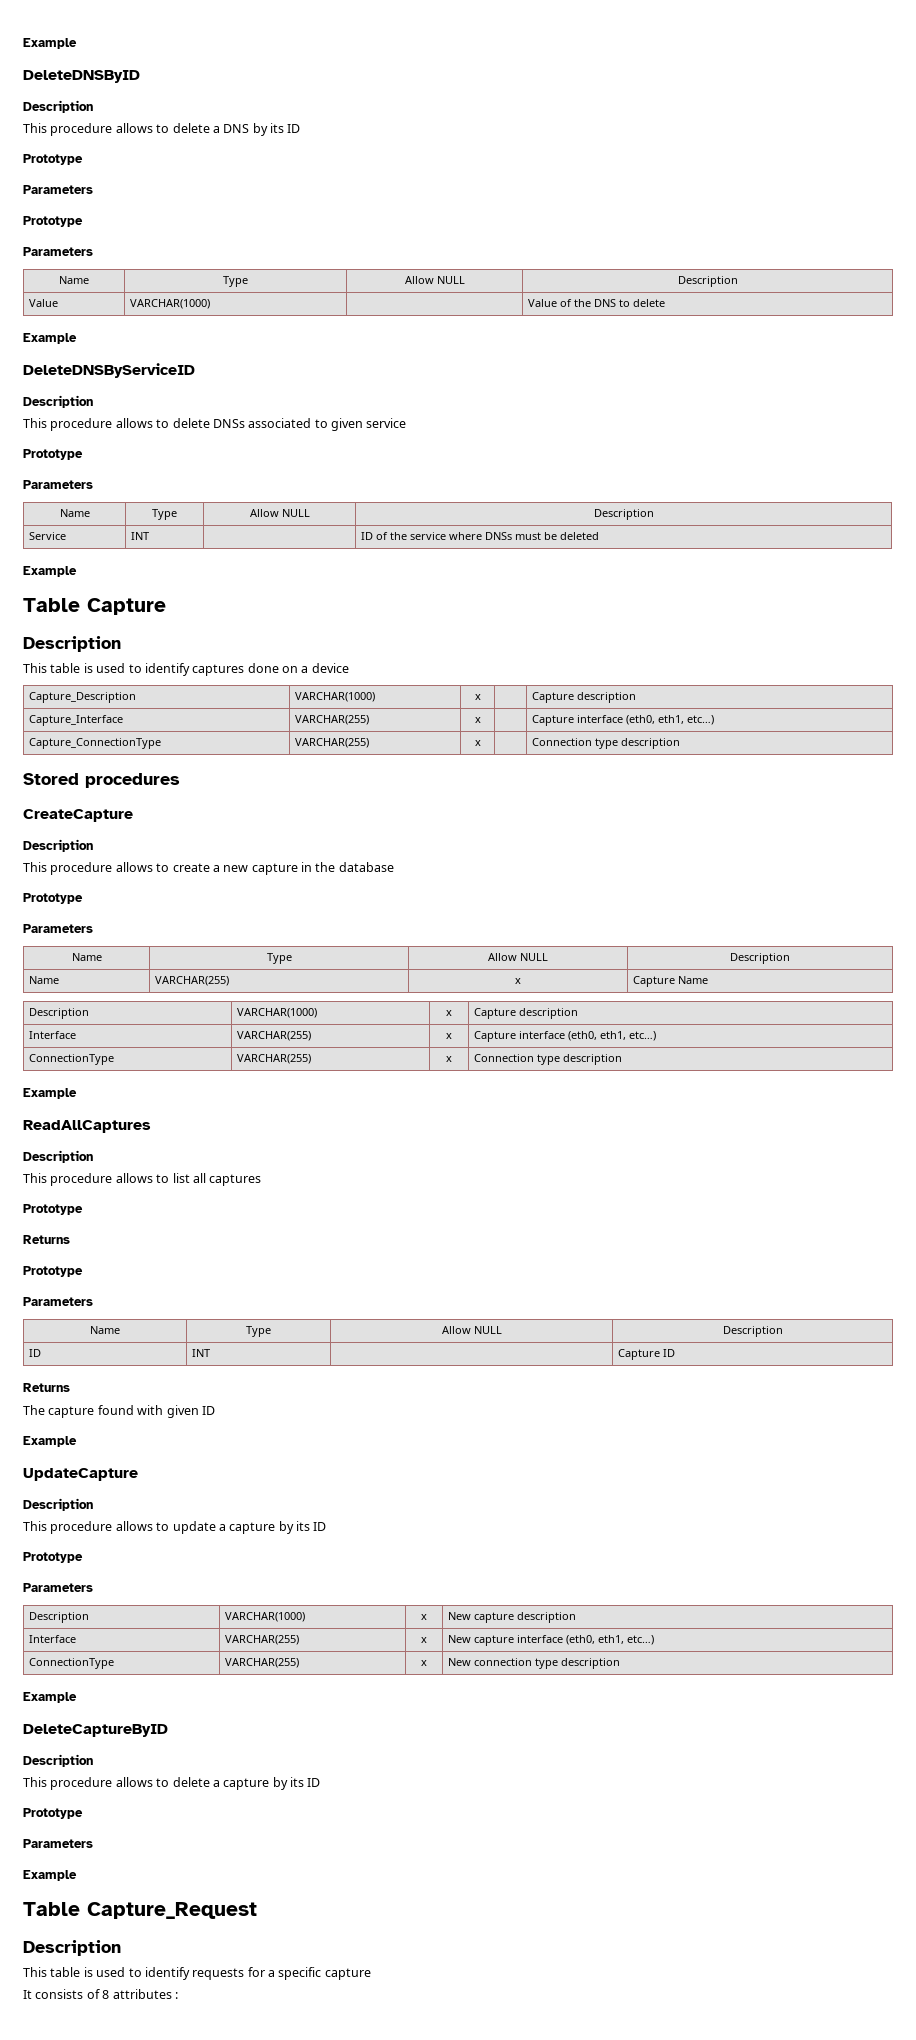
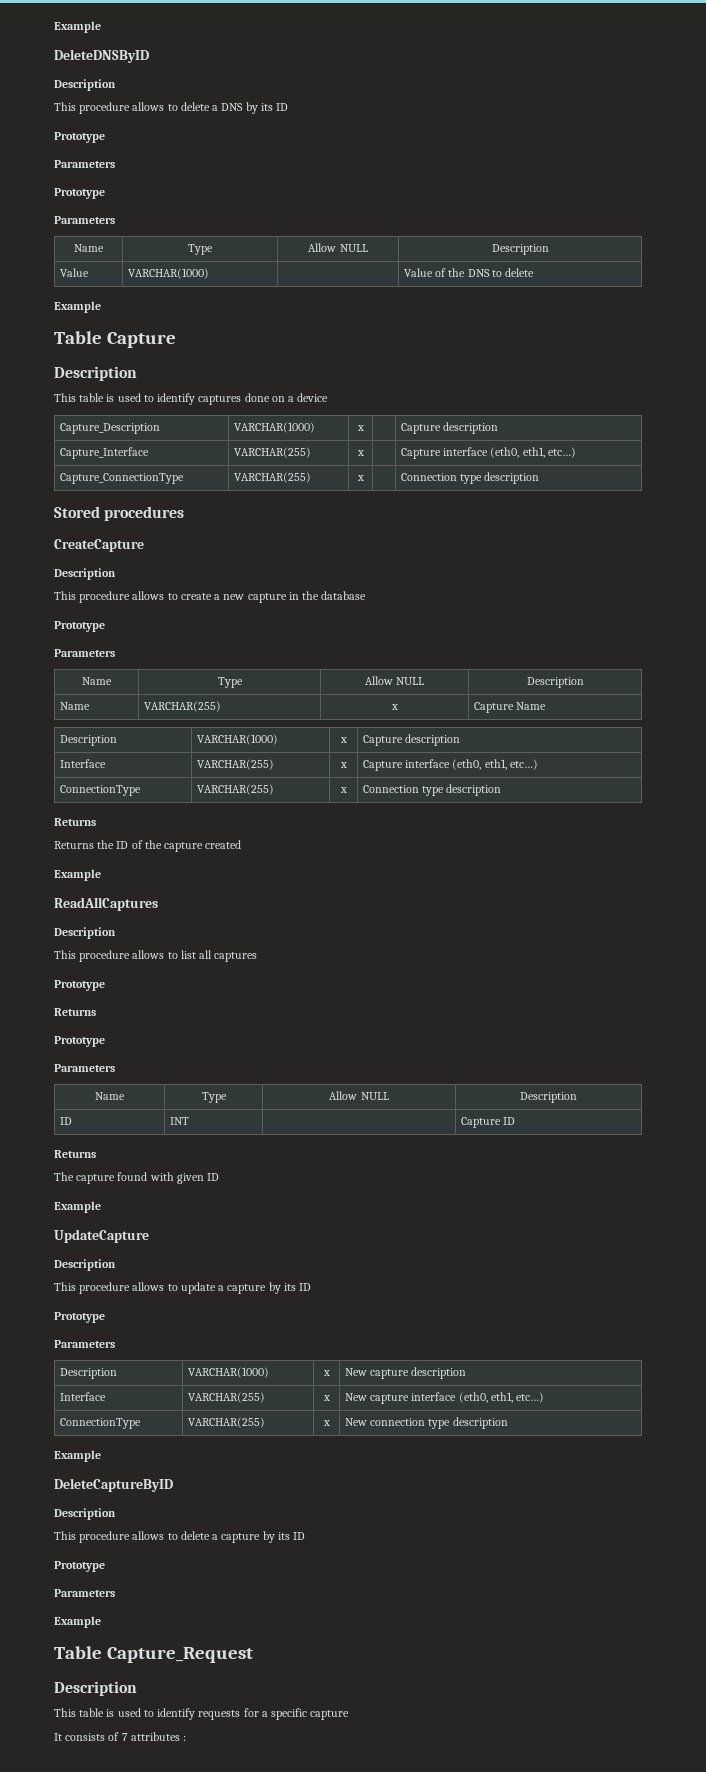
[23,363,195,378] [23,395,93,408] [23,418,407,431] [23,449,83,460] [23,480,93,489] [59,509,90,517] [152,509,177,520] [249,509,310,517] [593,509,654,520] [28,532,66,540] [130,532,149,540] [360,532,599,540] [23,566,77,577] // DeleteDNSByServiceID // Description // This procedure allows to delete DNSs associated to given service // Prototype // Parameters // Name | Type | Allow NULL | Description // Service | INT | | ID of the service where DNSs must be deleted // Example -> (101, 307) none
(622, 1059) none -> [54,818,96,826] [54,840,242,852] // Returns // Returns the ID of the capture created
[102,1990,110,1999] 8 -> [121,1733,128,1741] 7

